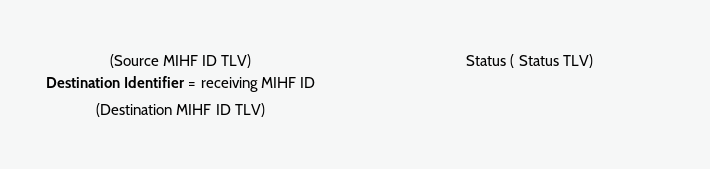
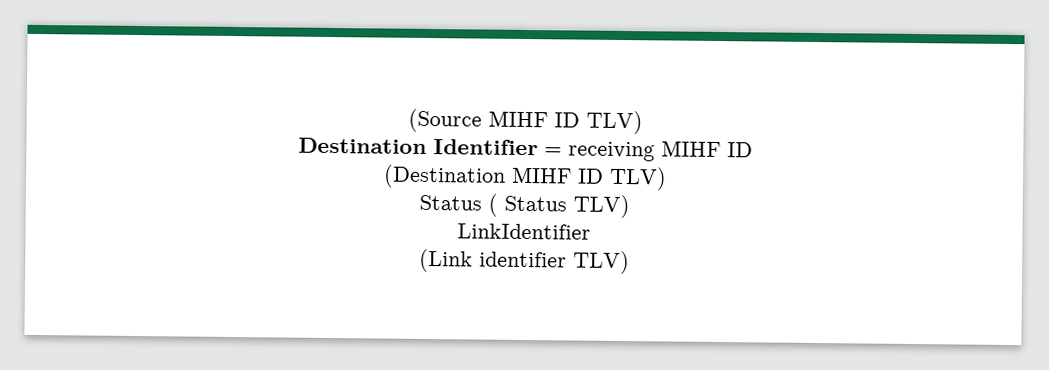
(593, 61) none -> [457,223,591,240] [418,248,630,275] // LinkIdentifier // (Link identifier TLV)

